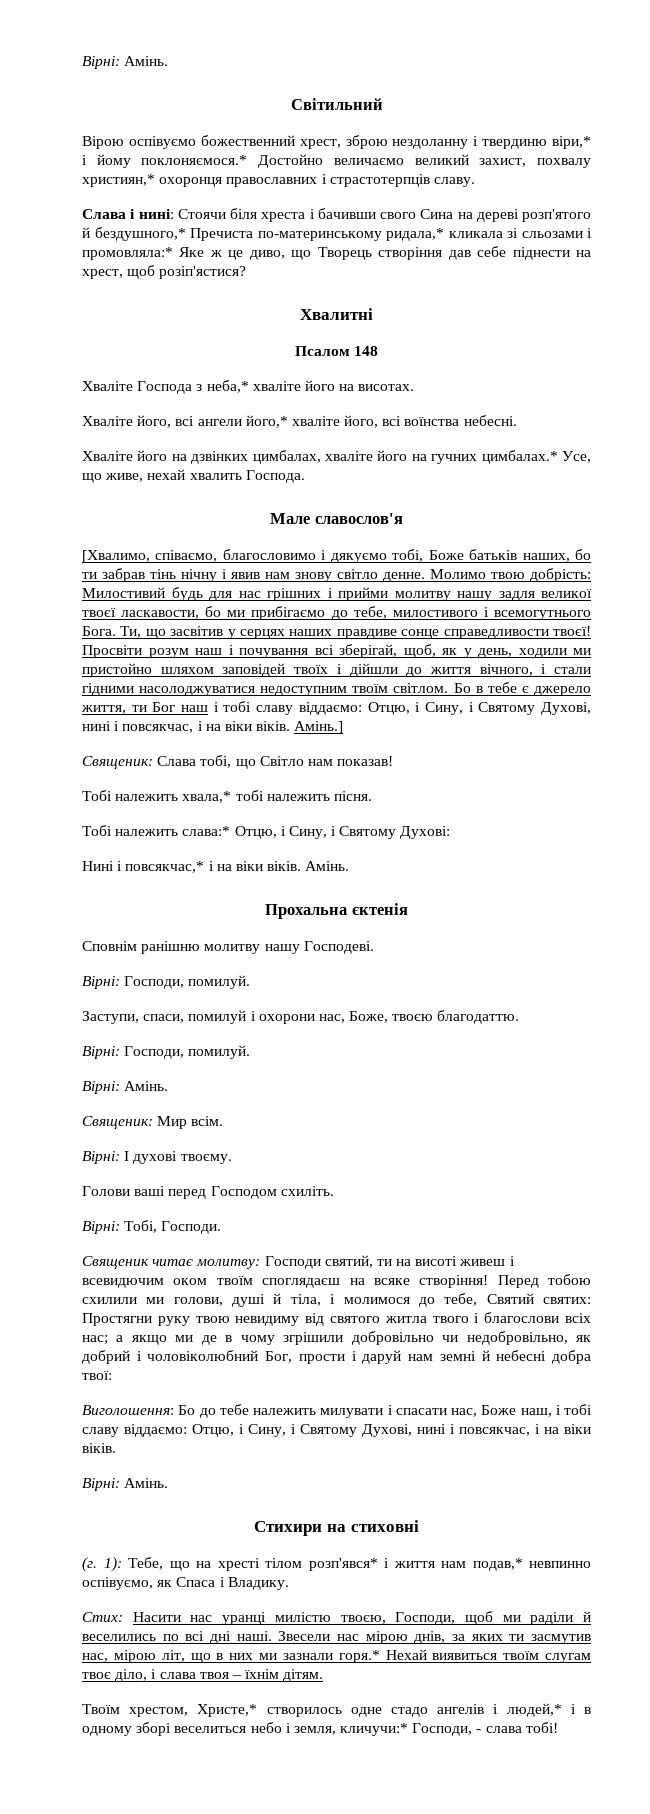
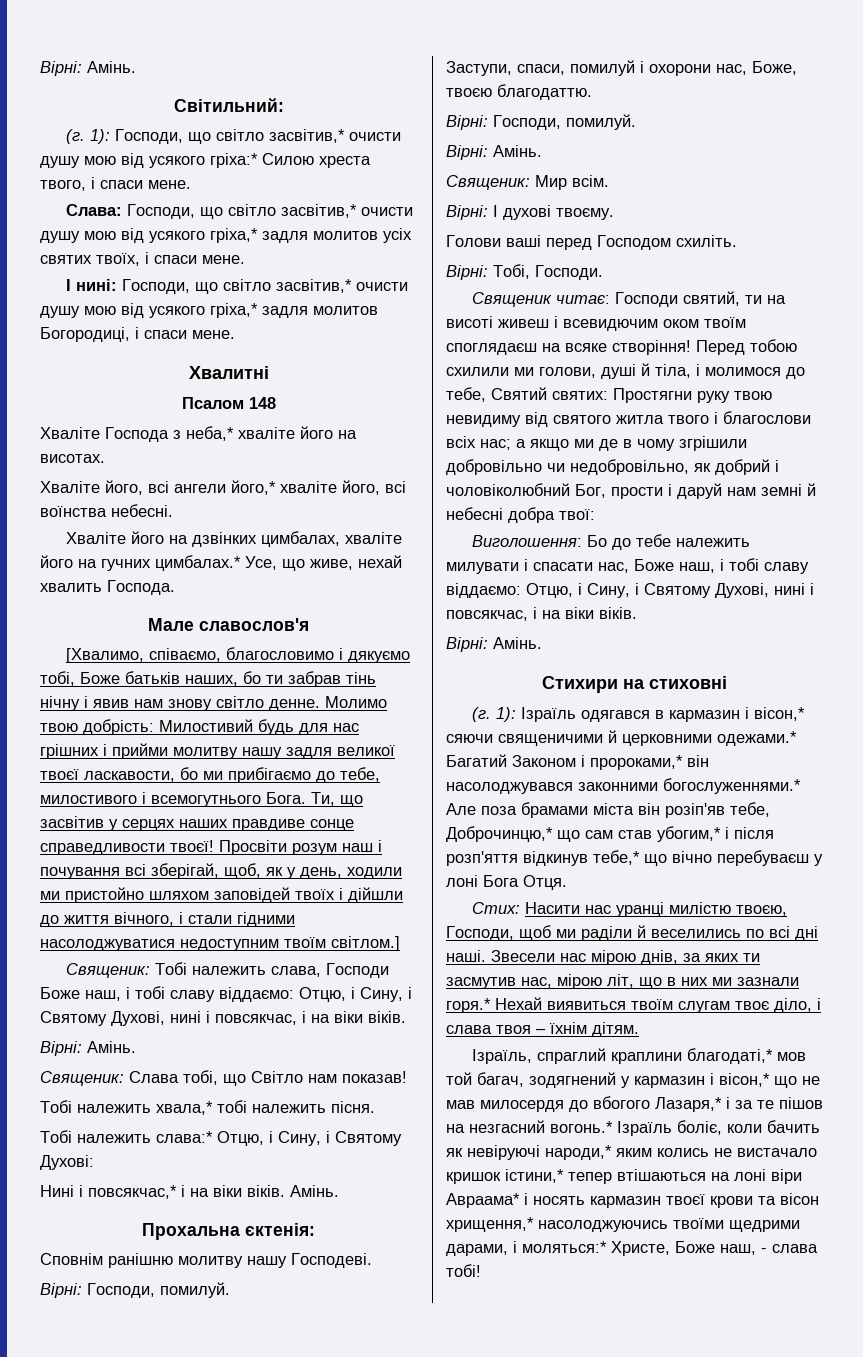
[82,56,169,69] [290,98,383,110] [82,135,591,149] [82,154,591,168] [82,174,475,187] [82,208,591,222] [82,227,592,241] [82,246,591,260] [82,265,247,279] Вірні: Амінь. // Світильний // Вірою оспівуємо божественний хрест, зброю нездоланну і твердиню віри,* і йому поклоняємося.* Достойно величаємо великий захист, похвалу християн,* охоронця православних і страстотерпців славу. // Слава і нині: Стоячи біля хреста і бачивши свого Сина на дереві розп'ятого й бездушного,* Пречиста по-материнському ридала,* кликала зі сльозами і промовляла:* Яке ж це диво, що Творець створіння дав себе піднести на хрест, щоб розіп'ястися? -> [40,61,136,76] [173,98,284,112] [65,129,401,144] [40,153,371,168] [40,177,191,191] [65,204,413,219] [40,228,412,243] [40,252,245,266] [65,279,408,294] [40,303,378,318] [40,327,235,342] Вірні: Амінь. // Світильний: // (г. 1): Господи, що світло засвітив,* очисти душу мою від усякого гріха:* Силою хреста твого, і спаси мене. // Слава: Господи, що світло засвітив,* очисти душу мою від усякого гріха,* задля молитов усіх святих твоїх, і спаси мене. // І нині: Господи, що світло засвітив,* очисти душу мою від усякого гріха,* задля молитов Богородиці, і спаси мене.
[393,682,591,696] [81,702,209,714] світлом. Бо в тебе є джерело життя, ти Бог наш -> [331,936,400,951] [65,962,389,978] [40,987,121,1001] світлом.] // Священик: Тобі належить слава, Господи Боже наш,
[294,721,344,734] Амінь.] -> [40,1041,136,1056] // Вірні: Амінь.
[351,903,408,915] єктенія -> [245,1223,315,1236] єктенія:
[152,1259,261,1269] читає молитву: -> [555,295,610,304] читає:
[128,1557,591,1571] [82,1577,289,1590] Тебе, що на хресті тілом розп'явся* і життя нам подав,* невпинно оспівуємо, як Спаса і Владику. -> [520,707,805,722] [446,730,797,746] [446,754,709,770] [446,778,801,794] [446,802,770,818] [446,826,774,842] [446,850,823,866] [446,875,567,890] Ізраїль одягався в кармазин і вісон,* сяючи священичими й церковними одежами.* Багатий Законом і пророками,* він насолоджувався законними богослуженнями.* Але поза брамами міста він розіп'яв тебе, Доброчинцю,* що сам став убогим,* і після розп'яття відкинув тебе,* що вічно перебуваєш у лоні Бога Отця.
[82,1703,591,1717] [82,1722,473,1736] Твоїм хрестом, Христе,* створилось одне стадо ангелів і людей,* і в одному зборі веселиться небо і земля, кличучи:* Господи, -> [471,1048,806,1064] [446,1072,820,1088] [446,1096,823,1112] [446,1120,820,1136] [446,1145,817,1160] [446,1169,802,1184] [446,1193,819,1208] [446,1217,800,1232] [446,1241,756,1256] Ізраїль, спраглий краплини благодаті,* мов той багач, зодягнений у кармазин і вісон,* що не мав милосердя до вбогого Лазаря,* і за те пішов на незгасний вогонь.* Ізраїль боліє, коли бачить як невіруючі народи,* яким колись не вистачало кришок істини,* тепер втішаються на лоні віри Авраама* і носять кармазин твоєї крови та вісон хрищення,* насолоджуючись твоїми щедрими дарами, і моляться:* Христе, Боже наш,

